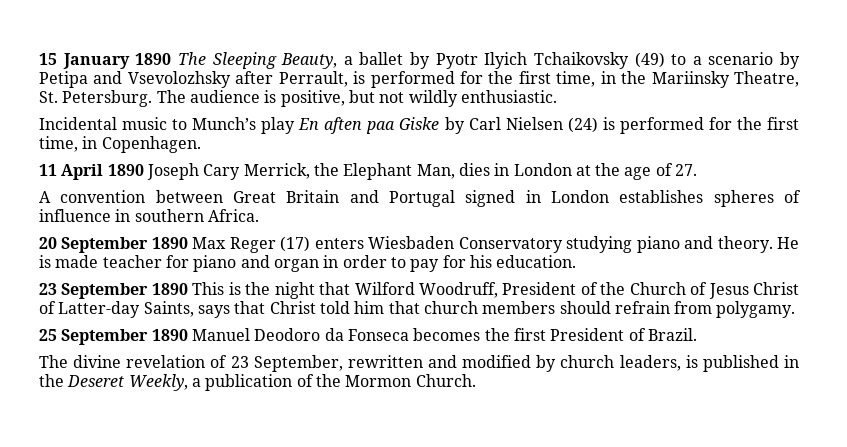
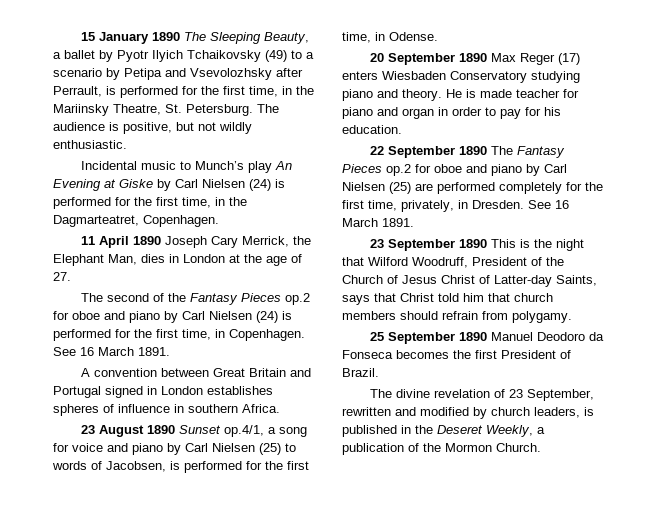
[298,117,396,134] En aften paa -> [275,161,293,170] [53,179,116,191] An Evening at
(98, 142) none -> [229,197,247,206] [53,215,139,227] the Dagmarteatret,
(698, 170) none -> [81,293,311,305] [53,311,292,323] [53,329,305,341] [53,347,170,356] // The second of the Fantasy Pieces op.2 for oboe and piano by Carl Nielsen (24) is performed for the first time, in Copenhagen. See 16 March 1891.
(259, 215) none -> [81,425,308,437] [53,443,296,455] [52,461,309,473] [342,32,438,43] // 23 August 1890 Sunset op.4/1, a song for voice and piano by Carl Nielsen (25) to words of Jacobsen, is performed for the first time, in Odense.
(577, 261) none -> [370,146,566,158] [342,164,567,176] [342,182,603,194] [342,200,569,212] [342,218,414,227] // 22 September 1890 The Fantasy Pieces op.2 for oboe and piano by Carl Nielsen (25) are performed completely for the first time, privately, in Dresden. See 16 March 1891.

